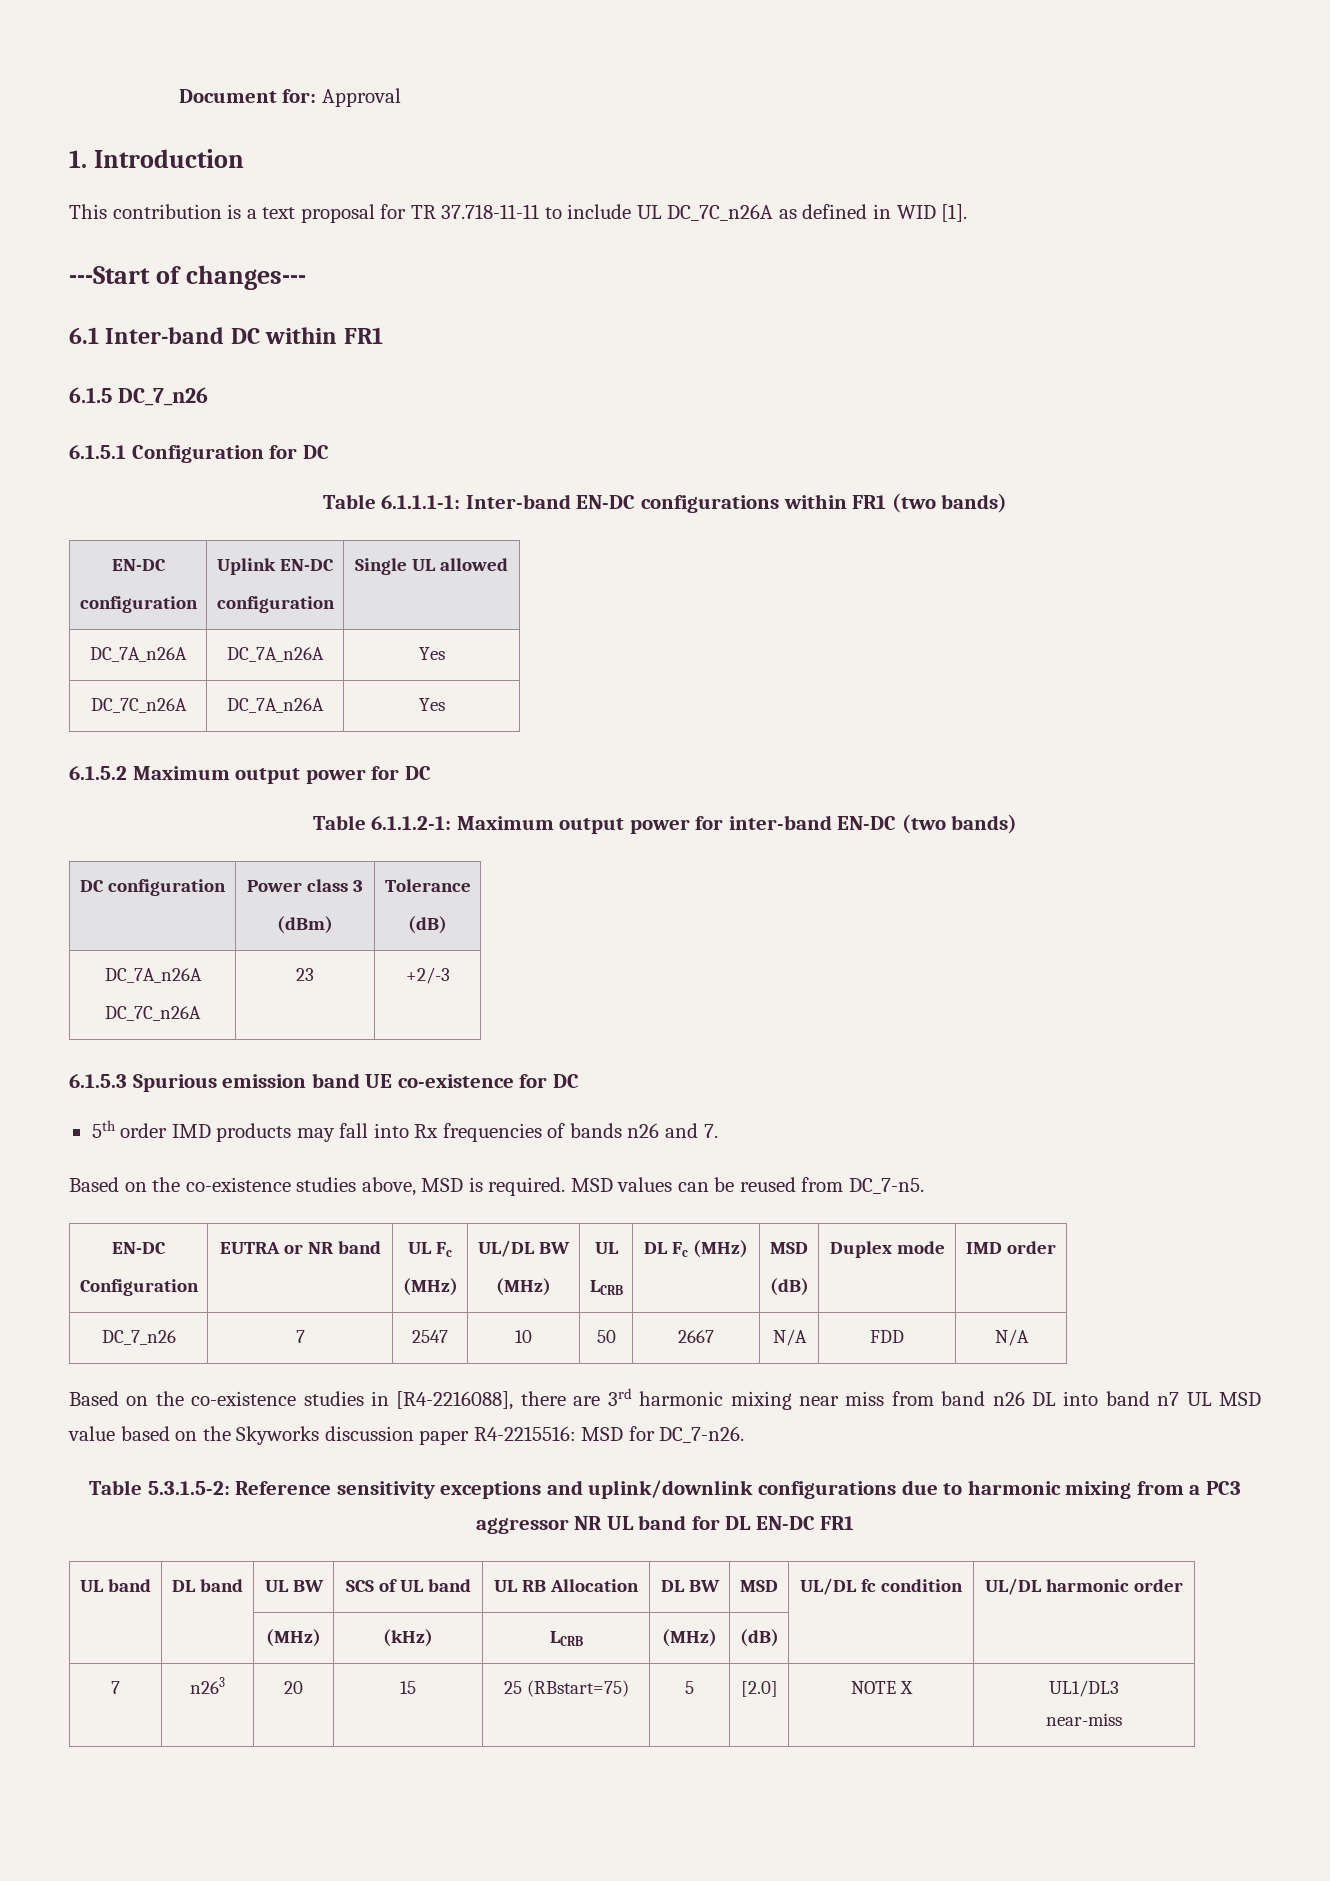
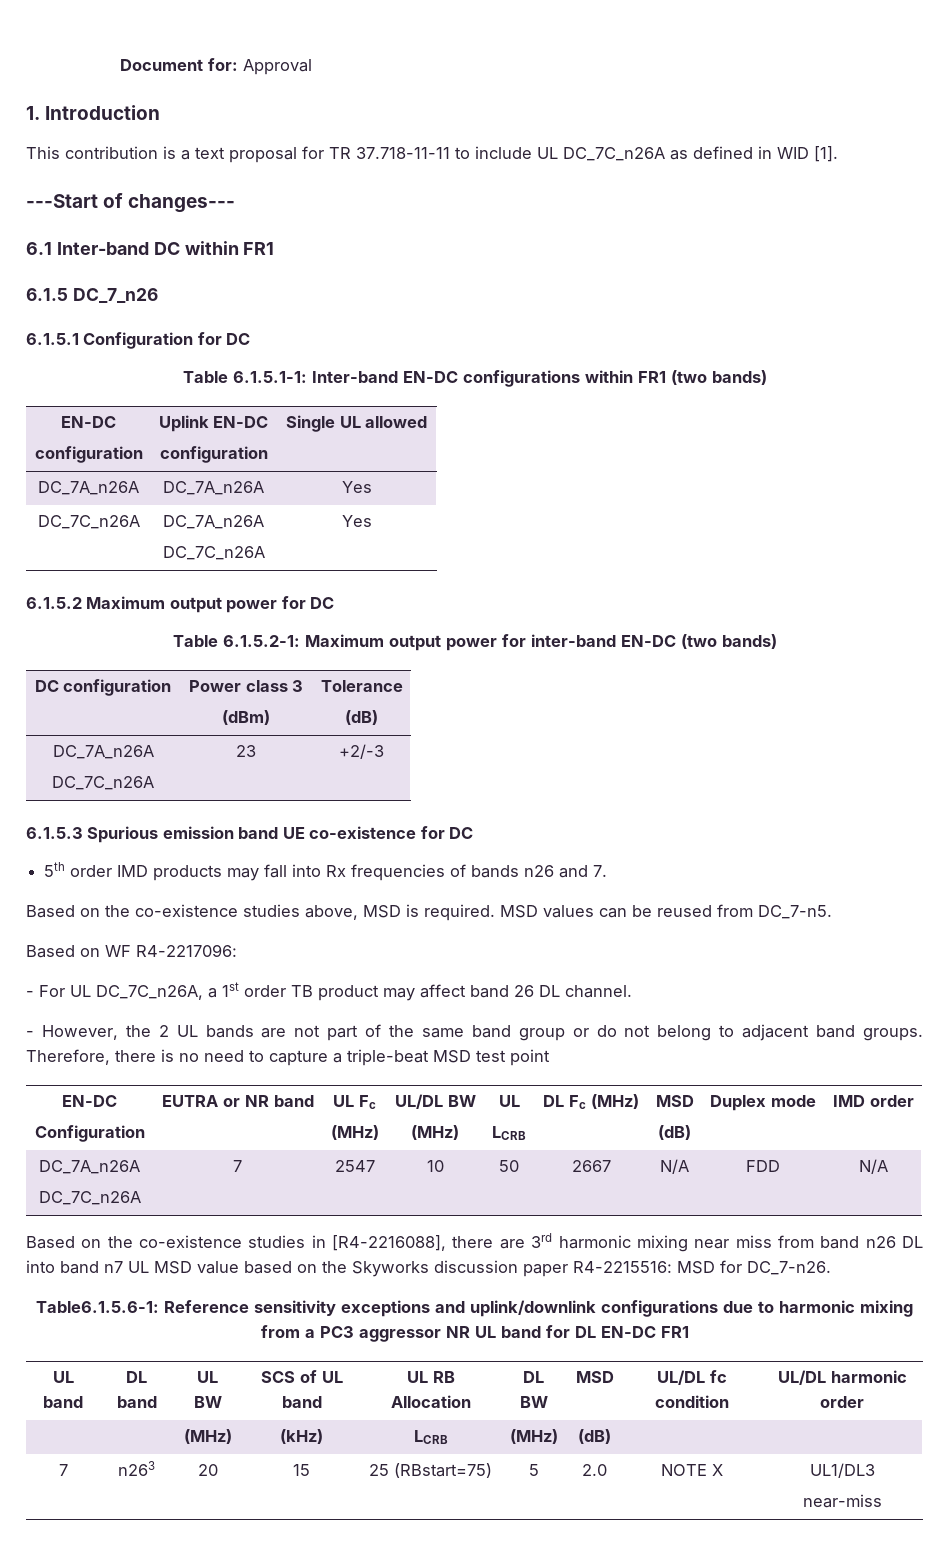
[381,495,461,509] 6.1.1.1-1: -> [232,371,307,383] 6.1.5.1-1:
(324, 705) none -> [162,546,265,560] // DC_7C_n26A
[371,816,452,830] 6.1.1.2-1: -> [222,635,300,647] 6.1.5.2-1:
(925, 1186) none -> [26,944,237,958] [26,982,632,1001] [26,1024,924,1041] [26,1049,550,1066] // Based on WF R4-2217096: // - For UL DC_7C_n26A, a 1st order TB product may affect band 26 DL channel. // - However, the 2 UL bands are not part of the same band group or do not belong to adjacent band groups. Therefore, there is no need to capture a triple-beat MSD test point
[101,1330,176,1345] DC_7_n26 -> [39,1160,140,1174] [38,1191,141,1205] DC_7A_n26A // DC_7C_n26A
[89,1480,230,1495] Table 5.3.1.5-2: -> [36,1301,159,1313] Table6.1.5.6-1:
[740,1681,778,1697] [2.0] -> [582,1464,607,1476] 2.0

